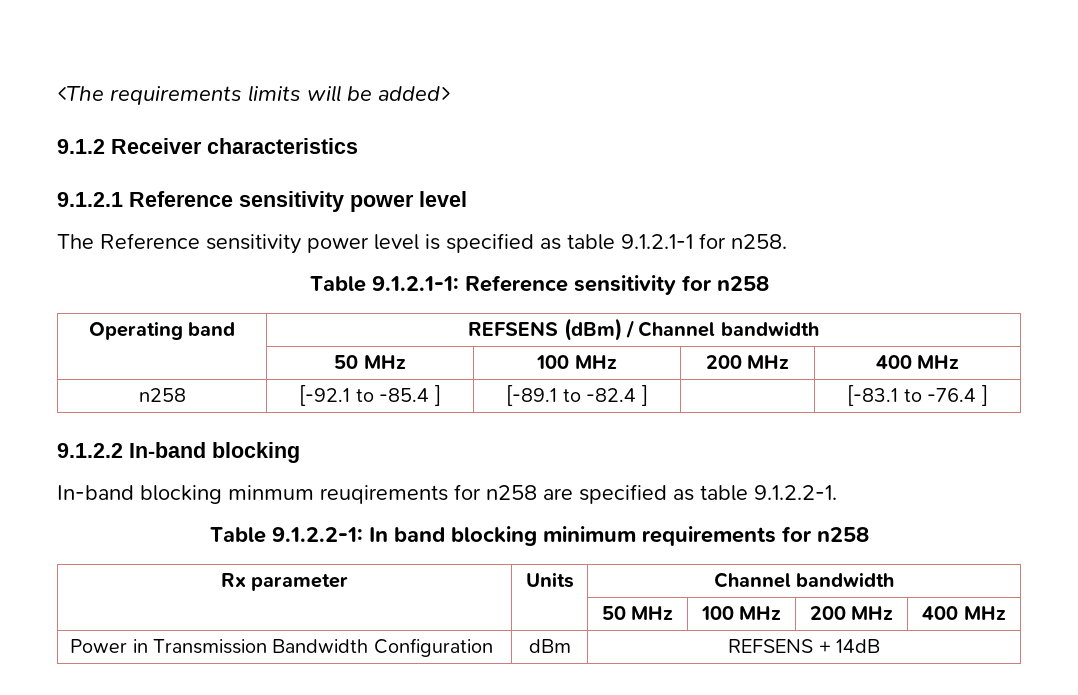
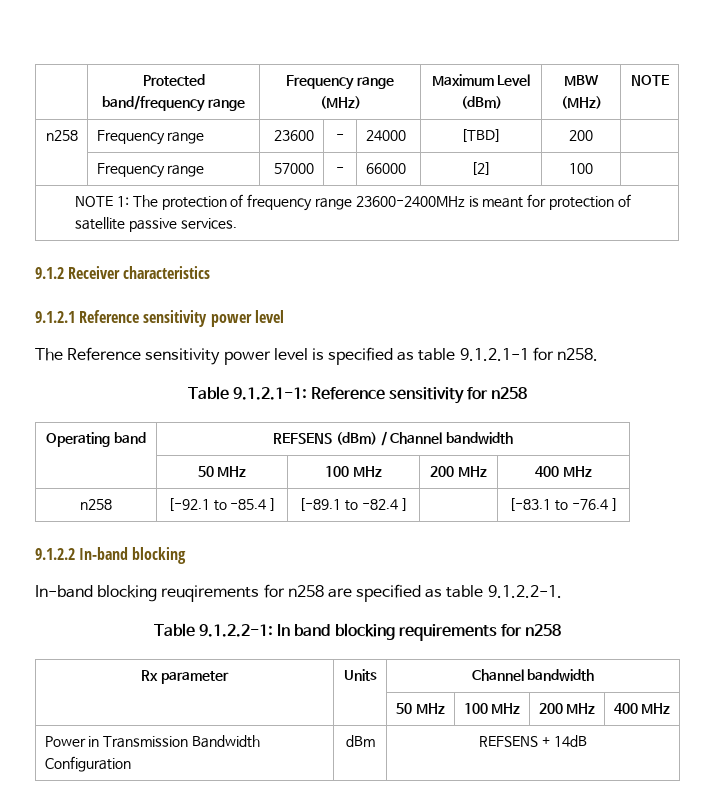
[57,85,450,105] <The requirements limits will be added> -> [142,74,205,86] [102,95,245,112] [286,75,394,90] [319,96,361,109] [431,74,531,86] [460,96,502,109] [564,75,599,86] [560,96,602,109] [630,75,669,86] [45,130,78,141] [96,130,205,145] [274,130,315,141] [336,134,344,140] [365,130,406,141] [461,129,501,142] [569,130,593,141] [96,163,205,178] [274,163,315,174] [336,167,344,173] [365,163,406,174] [471,162,491,175] [569,163,593,174] [75,194,631,211] [75,217,237,232] | Protected band/frequency range | Frequency range (MHz) | Maximum Level (dBm) | MBW (MHz) | NOTE // n258 | Frequency range | 23600 | - | 24000 | [TBD] | 200 | // | Frequency range | 57000 | - | 66000 | [2] | 100 | // NOTE 1: The protection of frequency range 23600-2400MHz is meant for protection of satellite passive services.
[228,485,314,500] minmum -> (158, 593) none
[542,526,636,542] minimum -> (395, 631) none

